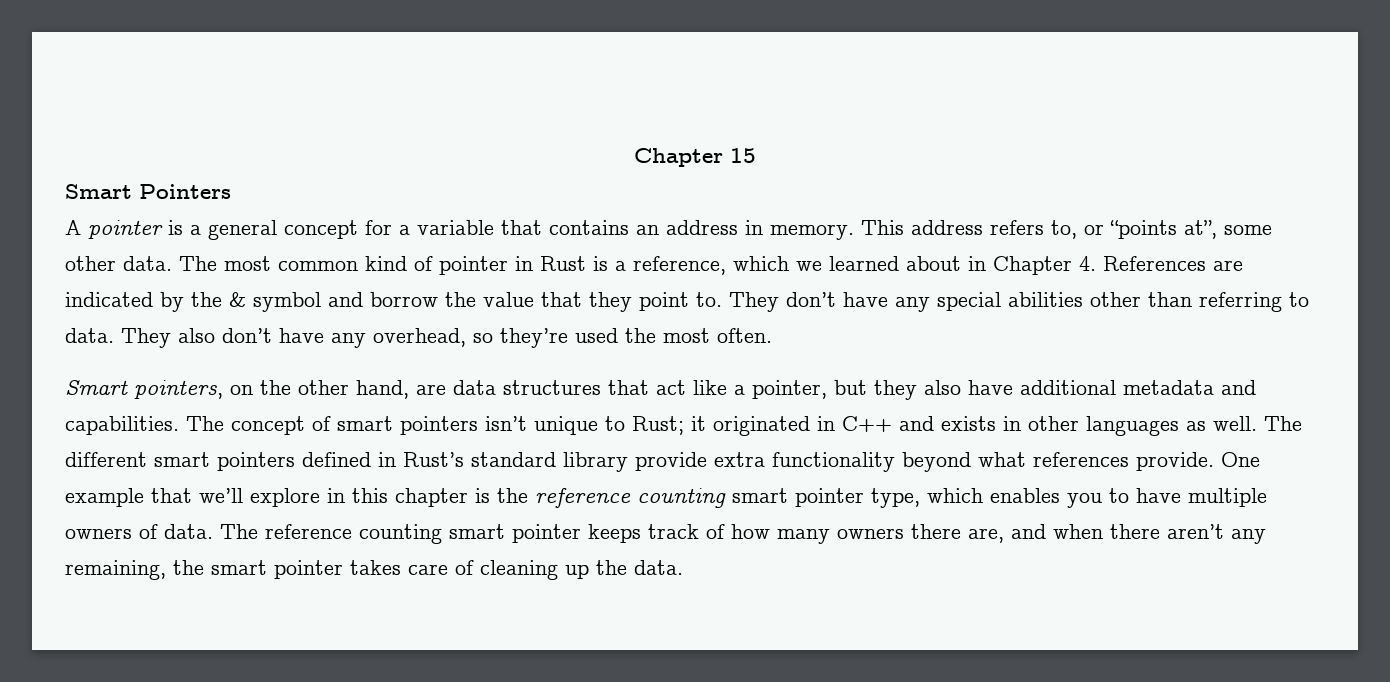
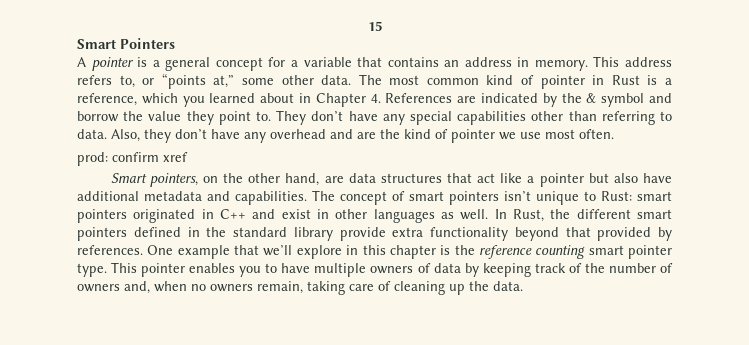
[634,148,723,167] Chapter -> (367, 26) none
[1184,220,1217,239] at”, -> [213,75,235,88] at,”
[796,261,822,271] we -> [182,96,205,107] you
[541,292,582,307] that -> (182, 116) none
[1008,292,1083,307] abilities -> [457,111,527,125] capabilities
[121,328,656,348] They also don’t have any overhead, so they’re used the -> [111,129,541,143] Also, they don’t have any overhead and are the kind of pointer we use
(772, 335) none -> [77,152,188,166] // prod: confirm xref
[752,380,917,400] pointer, but they -> [539,173,609,187] pointer but
[632,416,706,435] Rust; it -> [601,191,672,201] [77,209,127,223] Rust: smart pointers
[941,416,996,431] exists -> [281,209,311,219] exist
[1264,416,1302,431] The -> [494,209,571,222] In Rust, the
[403,452,464,467] Rust’s -> [206,227,227,237] the
[978,452,1214,471] what references provide. -> [565,227,672,241] [77,245,143,255] that provided by references.
[871,488,983,508] type, which -> [77,262,186,277] type. This pointer
[164,524,1266,544] [65,560,401,580] data. The reference counting smart pointer keeps track of how many owners there are, and when there aren’t any remaining, the smart pointer takes -> [433,263,673,277] [77,281,345,295] data by keeping track of the number of owners and, when no owners remain, taking

